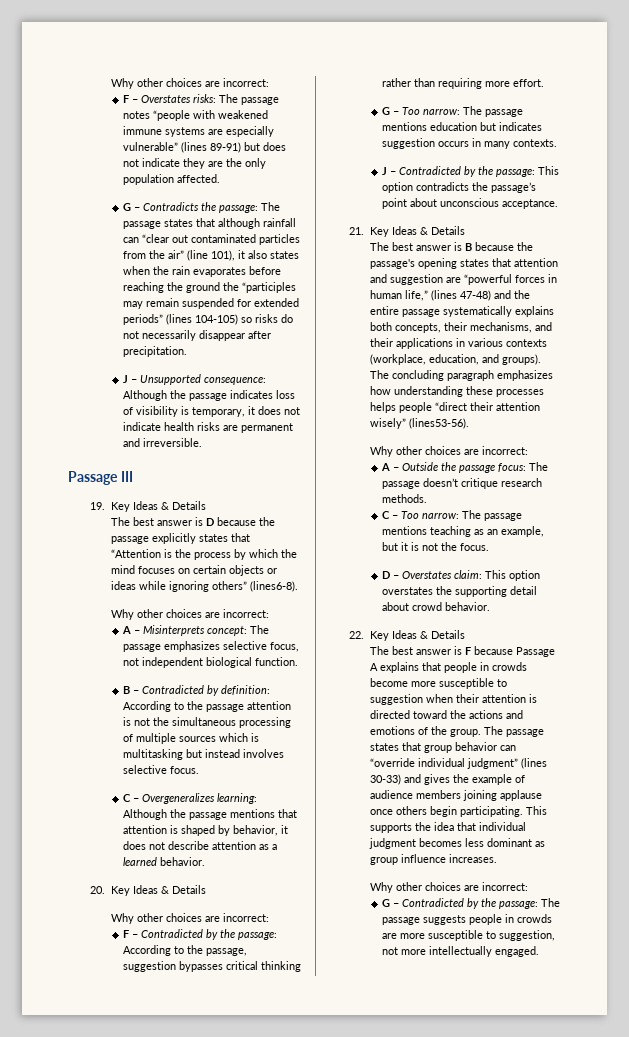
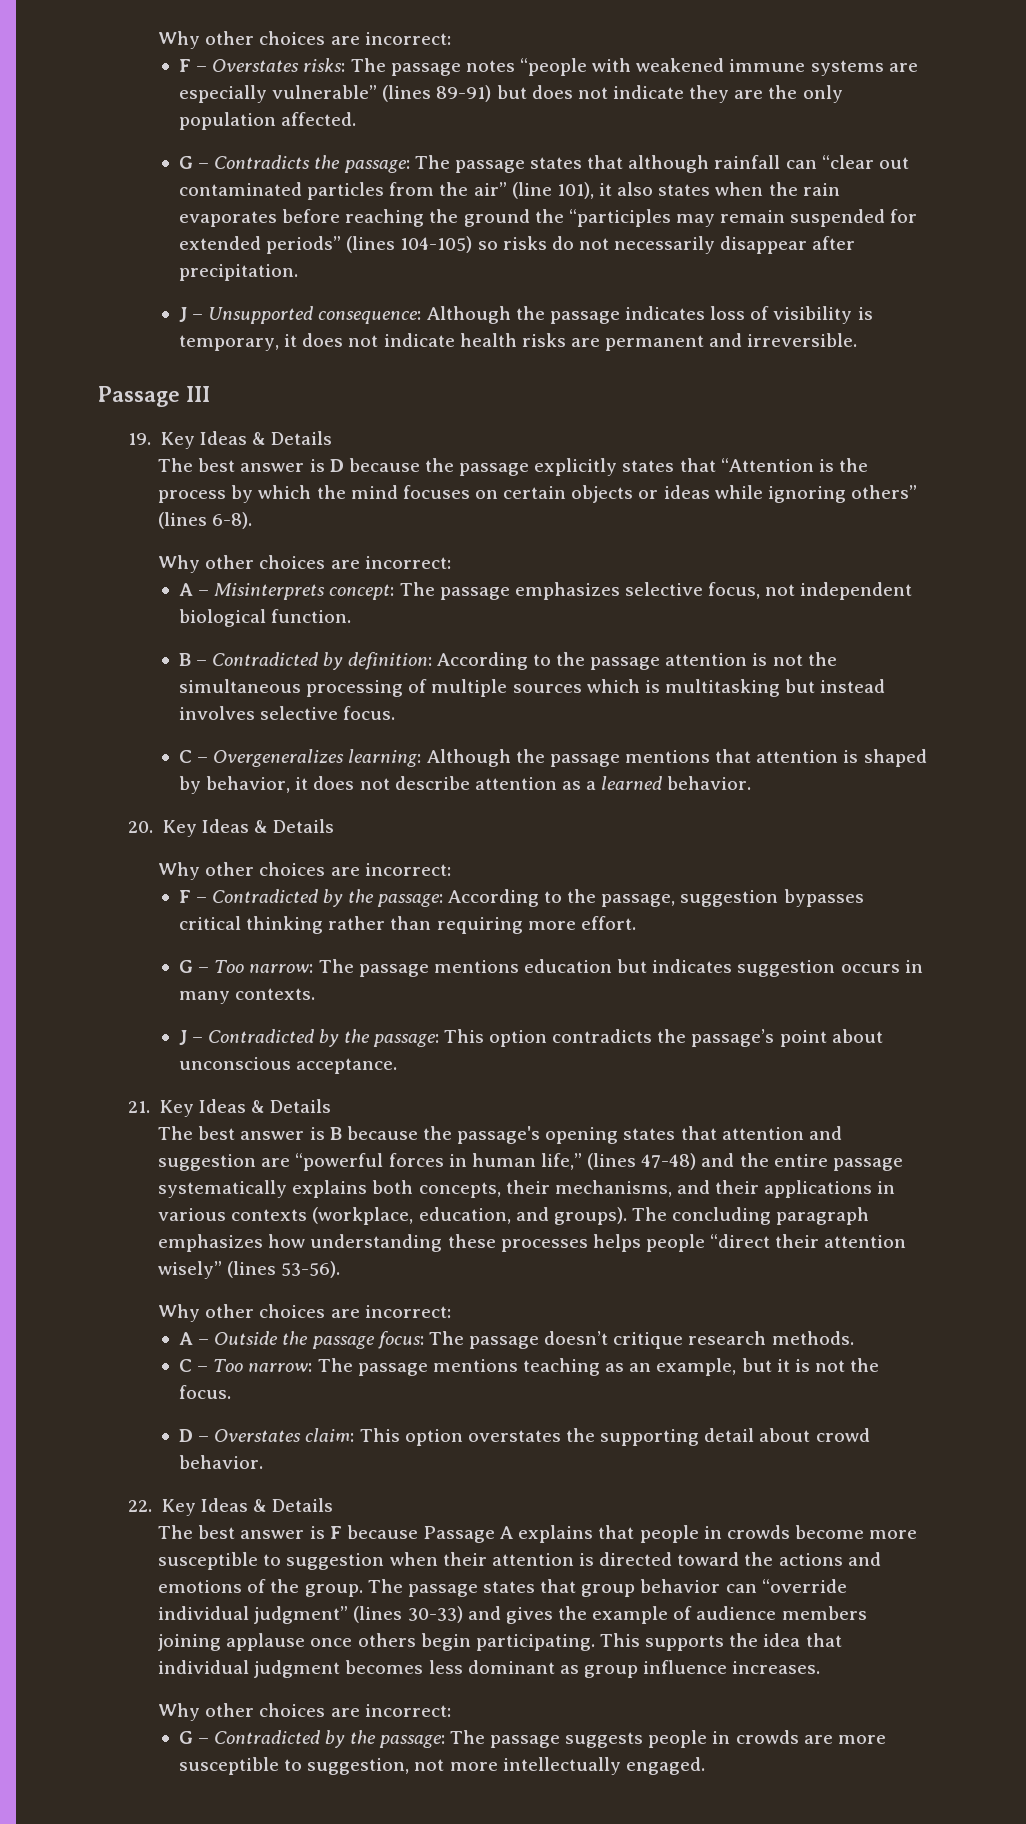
[250,581,299,592] (lines6-8). -> [158,512,253,529] (lines 6-8).
[409,418,470,429] (lines53-56). -> [227,1261,341,1278] (lines 53-56).

